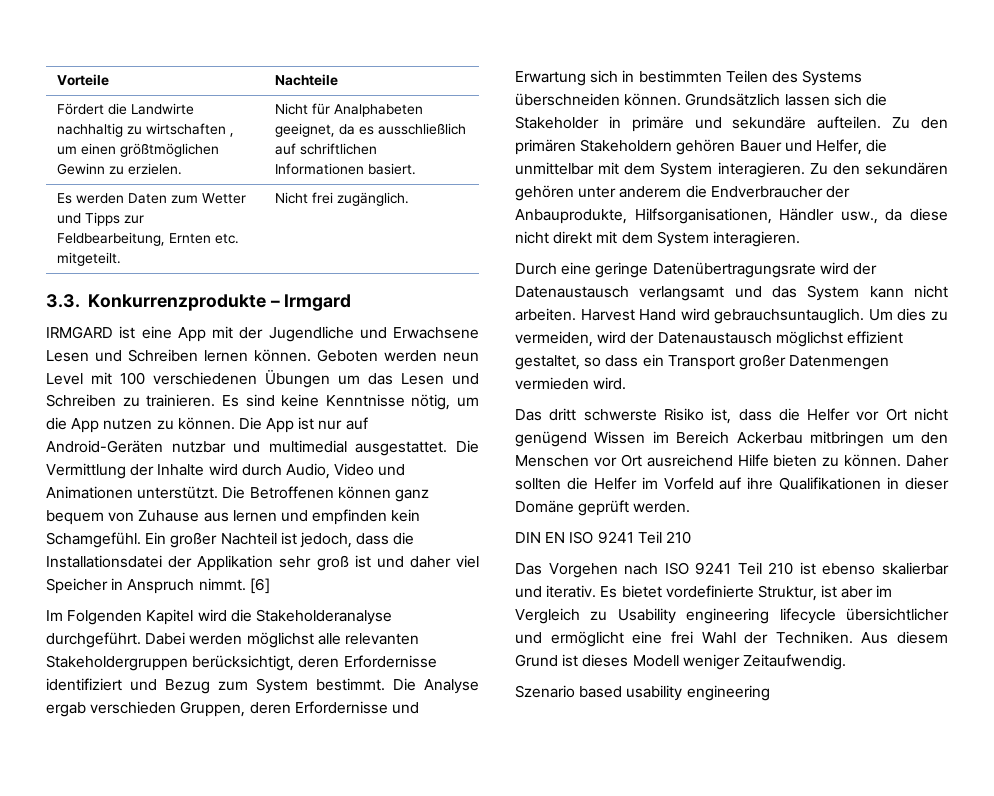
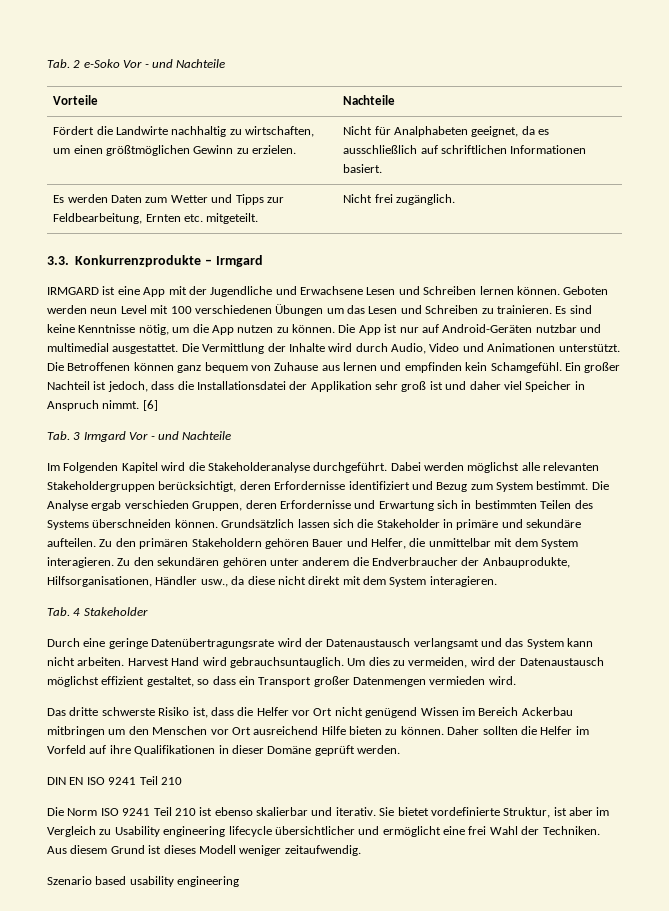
(57, 80) none -> [47,59,226,68] Tab. 2 e-Soko Vor - und Nachteile //
[146,123,235,137] wirtschaften , -> [245,126,315,137] wirtschaften,
(270, 586) none -> [47,431,232,442] // Tab. 3 Irmgard Vor - und Nachteile
(800, 239) none -> [47,607,148,616] // Tab. 4 Stakeholder
[549,408,577,421] dritt -> [69,707,99,716] dritte
[515,563,659,578] Das Vorgehen nach -> [47,807,98,816] Die Norm
[600,586,618,598] Es -> [379,807,395,816] Sie
[742,654,846,670] Zeitaufwendig. -> [284,845,361,856] zeitaufwendig.

